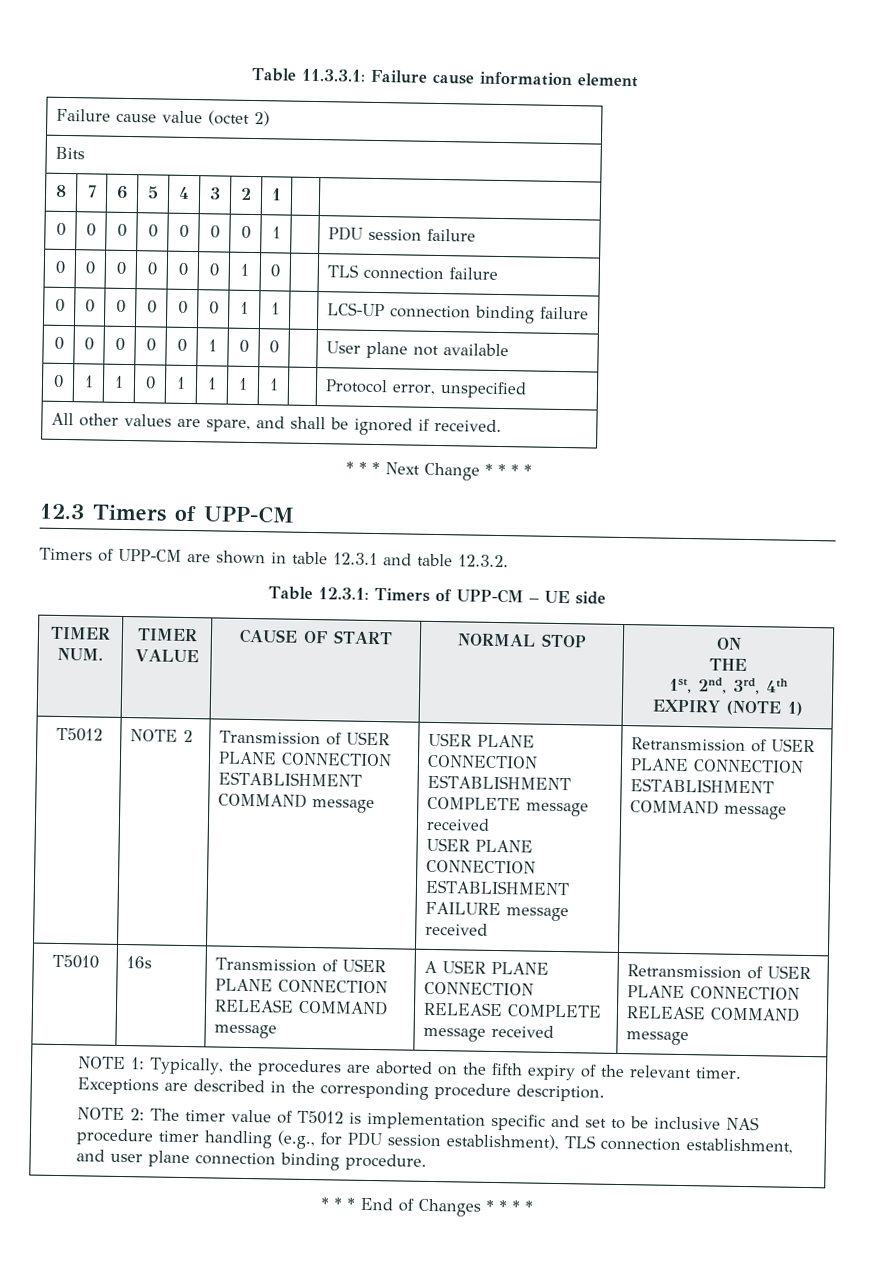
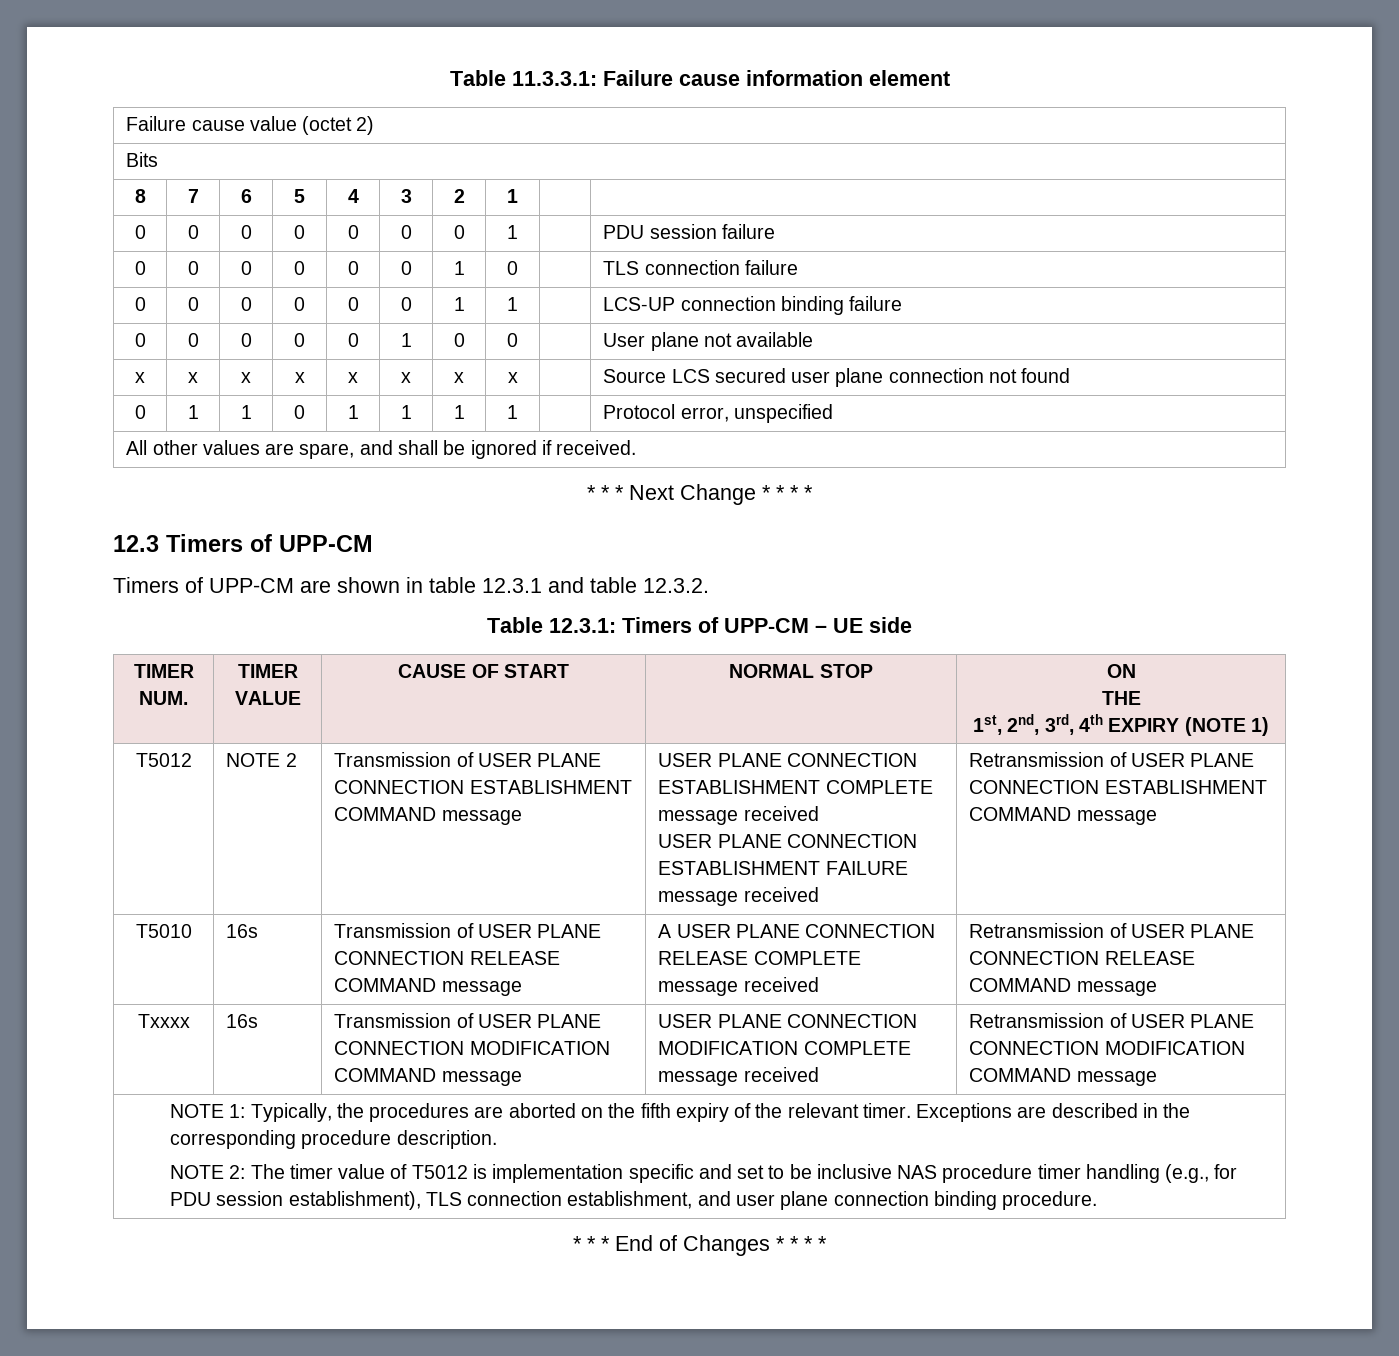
(510, 350) none -> [135,372,145,383] [188,372,198,383] [241,372,251,383] [294,372,305,383] [348,372,358,383] [401,372,411,383] [454,372,464,383] [507,372,518,383] [603,368,1071,387] // x | x | x | x | x | x | x | x | | Source LCS secured user plane connection not found
(690, 1038) none -> [137,1014,190,1028] [226,1014,259,1028] [334,1013,602,1028] [334,1041,610,1055] [334,1068,522,1086] [658,1014,917,1028] [658,1041,911,1055] [658,1067,819,1086] [969,1013,1255,1028] [969,1041,1245,1055] [969,1068,1157,1086] // Txxxx | 16s | Transmission of USER PLANE CONNECTION MODIFICATION COMMAND message | USER PLANE CONNECTION MODIFICATION COMPLETE message received | Retransmission of USER PLANE CONNECTION MODIFICATION COMMAND message

